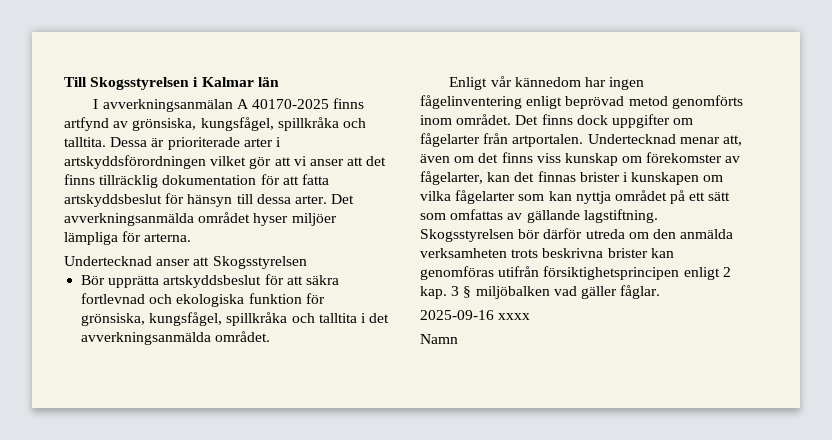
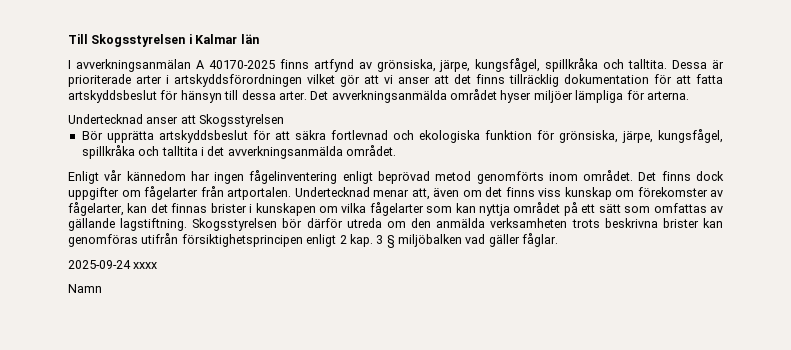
(197, 124) none -> [439,60,471,72] järpe,
(146, 319) none -> [621,131,653,143] järpe,
[420,310,494,320] 2025-09-16 -> [68,260,131,269] 2025-09-24

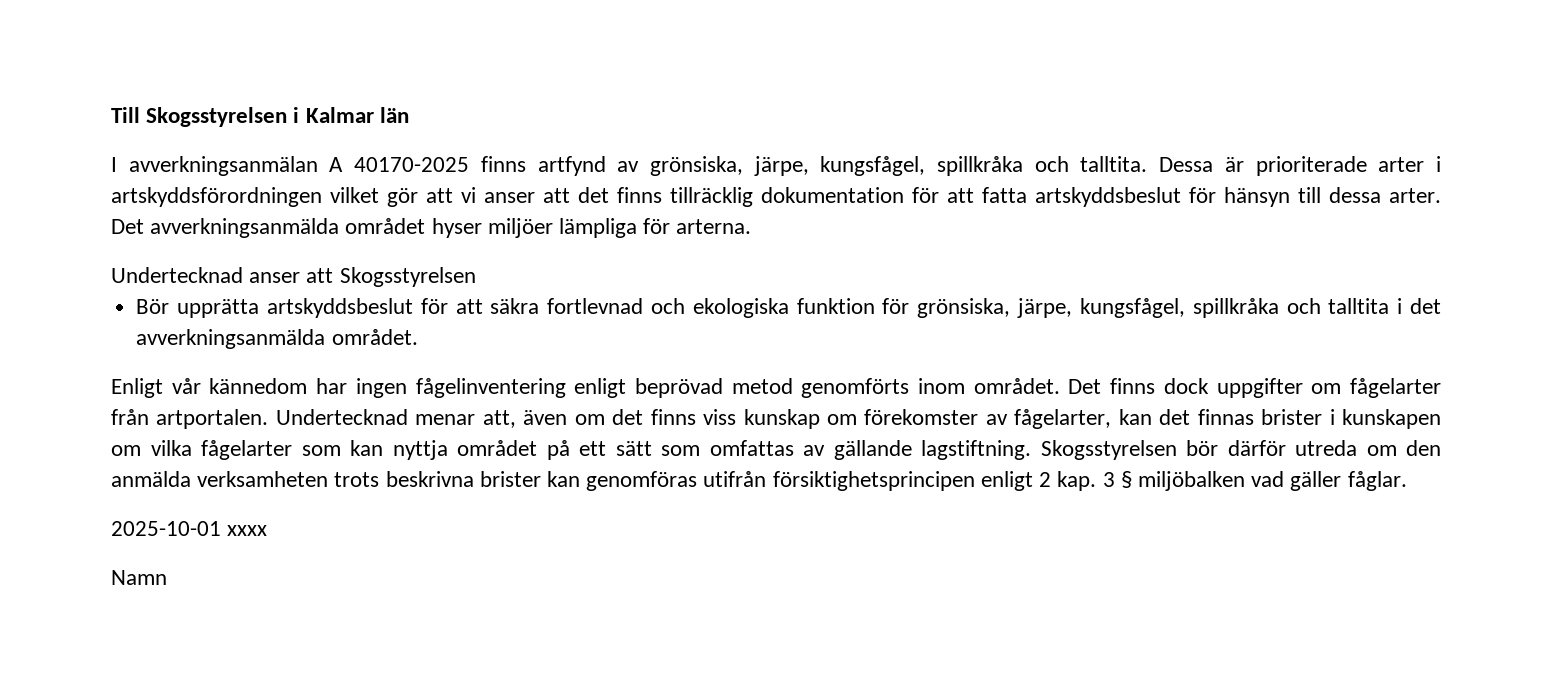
[68,260,131,269] 2025-09-24 -> [111,521,221,536] 2025-10-01

